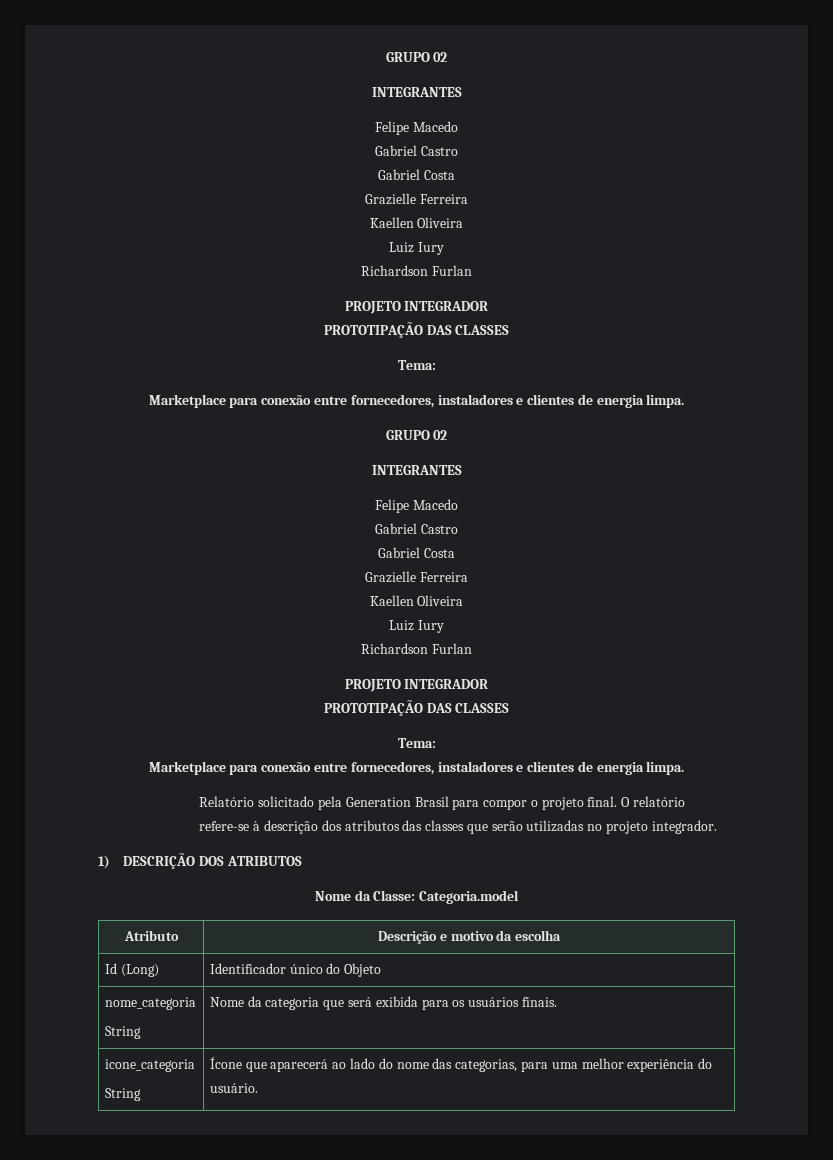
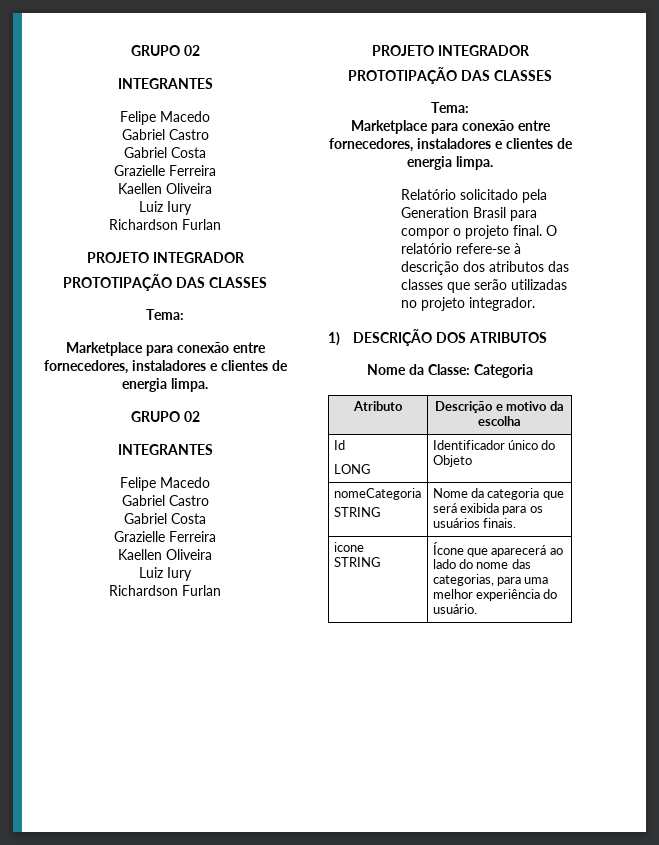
[419,890,520,904] Categoria.model -> [474,364,533,378] Categoria
[120,964,159,977] (Long) -> [333,464,371,474] // LONG
[104,997,196,1010] [104,1026,141,1039] nome_categoria // String -> [333,488,421,500] [333,507,381,517] nomeCategoria // STRING
[104,1059,195,1072] [104,1088,141,1101] icone_categoria // String -> [333,542,364,552] [333,557,381,567] icone // STRING

